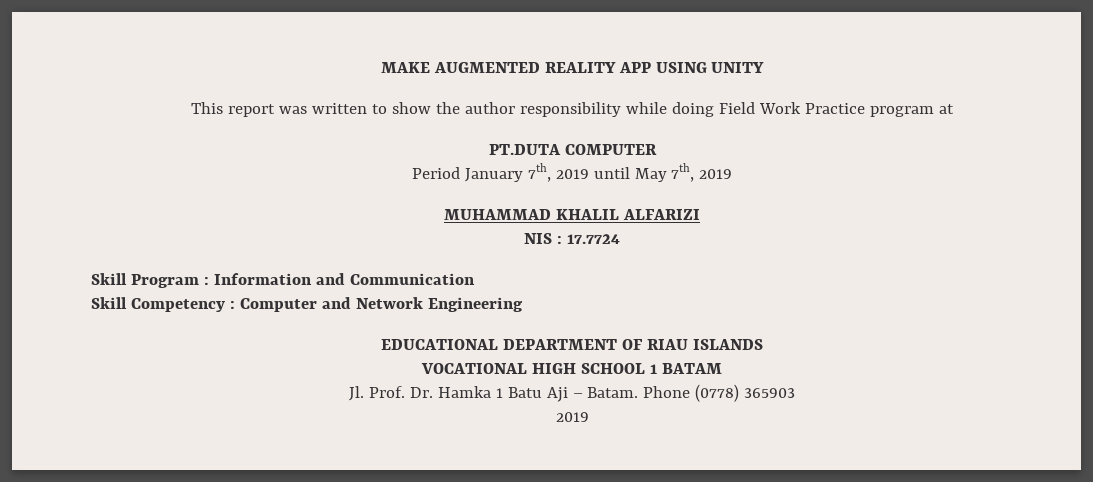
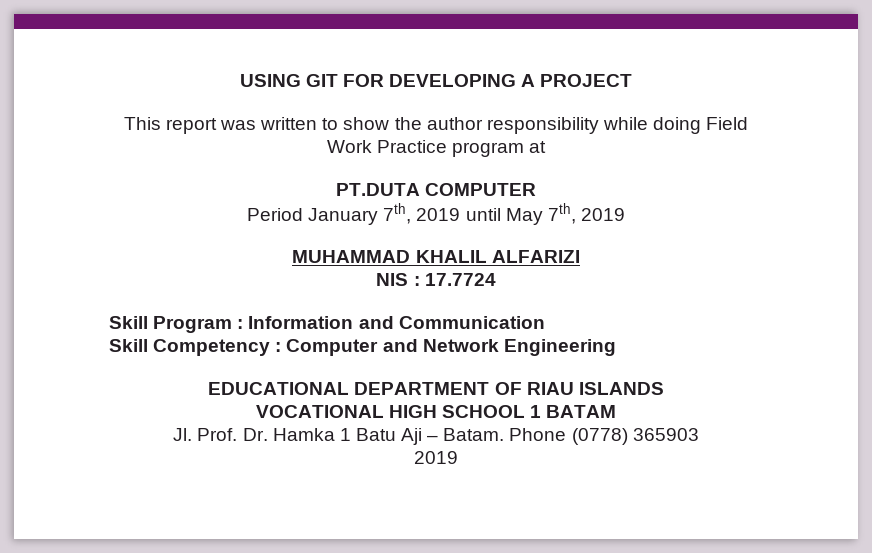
[380,62,765,73] MAKE AUGMENTED REALITY APP USING UNITY -> [239,74,633,87] USING GIT FOR DEVELOPING A PROJECT

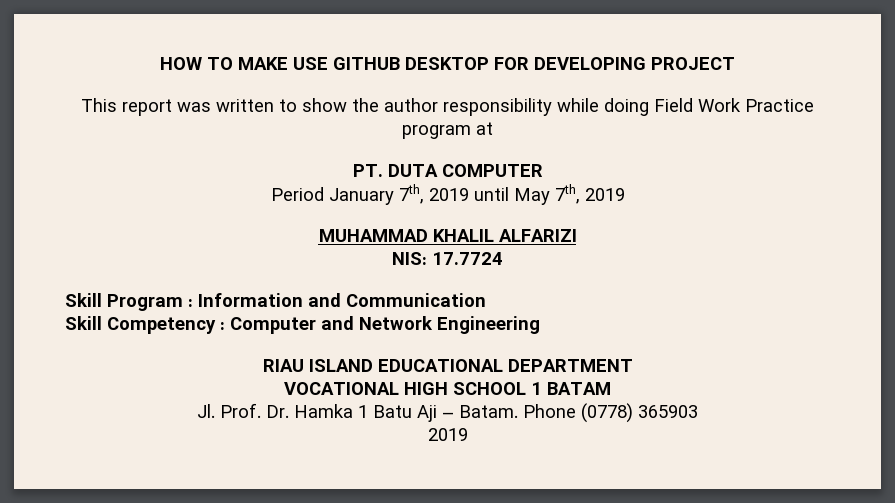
[239,74,338,87] USING GIT -> [160,57,489,70] HOW TO MAKE USE GITHUB DESKTOP
[521,74,536,87] A -> (646, 63) none
[335,183,420,196] PT.DUTA -> [352,164,438,177] PT. DUTA
[376,273,420,286] NIS : -> [392,252,427,265] NIS:
(616, 347) none -> [262,359,373,372] RIAU ISLAND
[494,382,664,395] OF RIAU ISLANDS -> (633, 365) none

